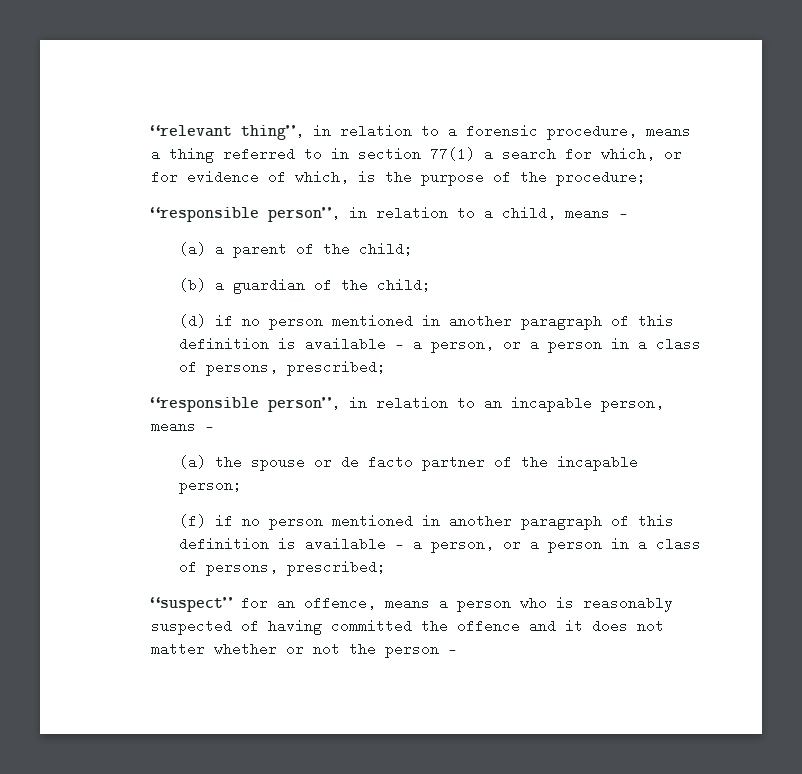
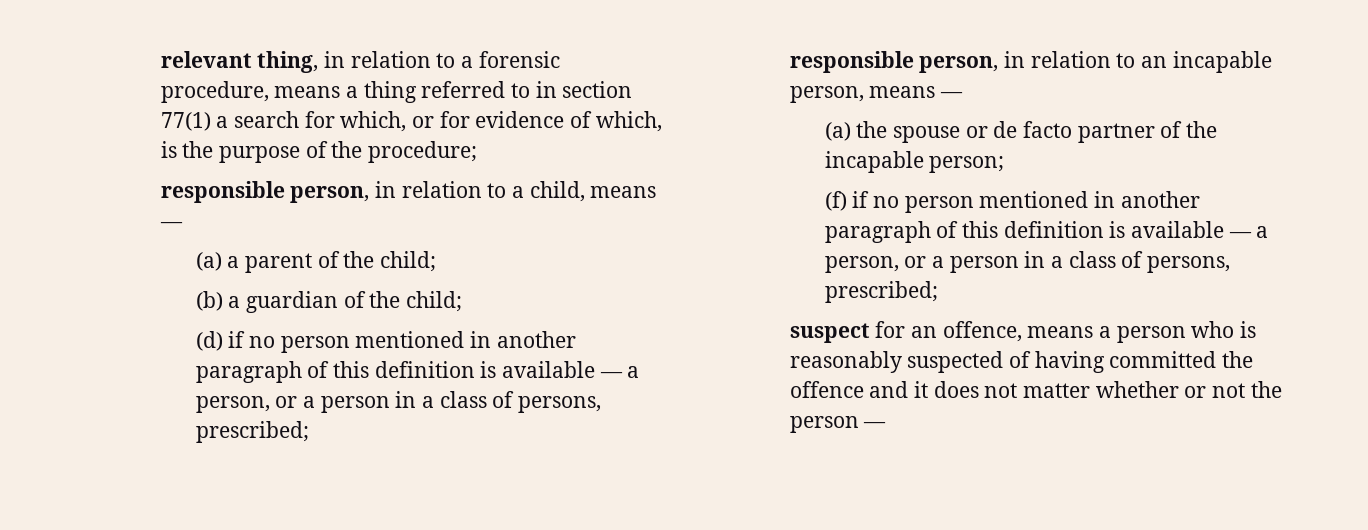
[149,124,304,140] “relevant thing”, -> [160,51,319,73] relevant thing,
[149,206,340,222] “responsible person”, -> [160,181,370,203] responsible person,
[149,396,340,412] “responsible person”, -> [789,51,999,73] responsible person,
[149,597,233,612] “suspect” -> [789,323,870,343] suspect

